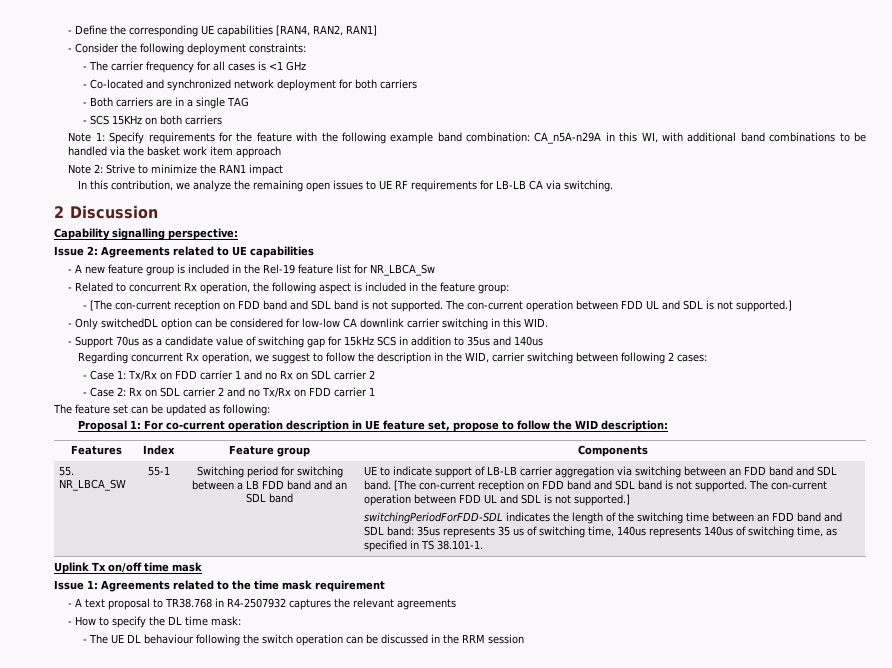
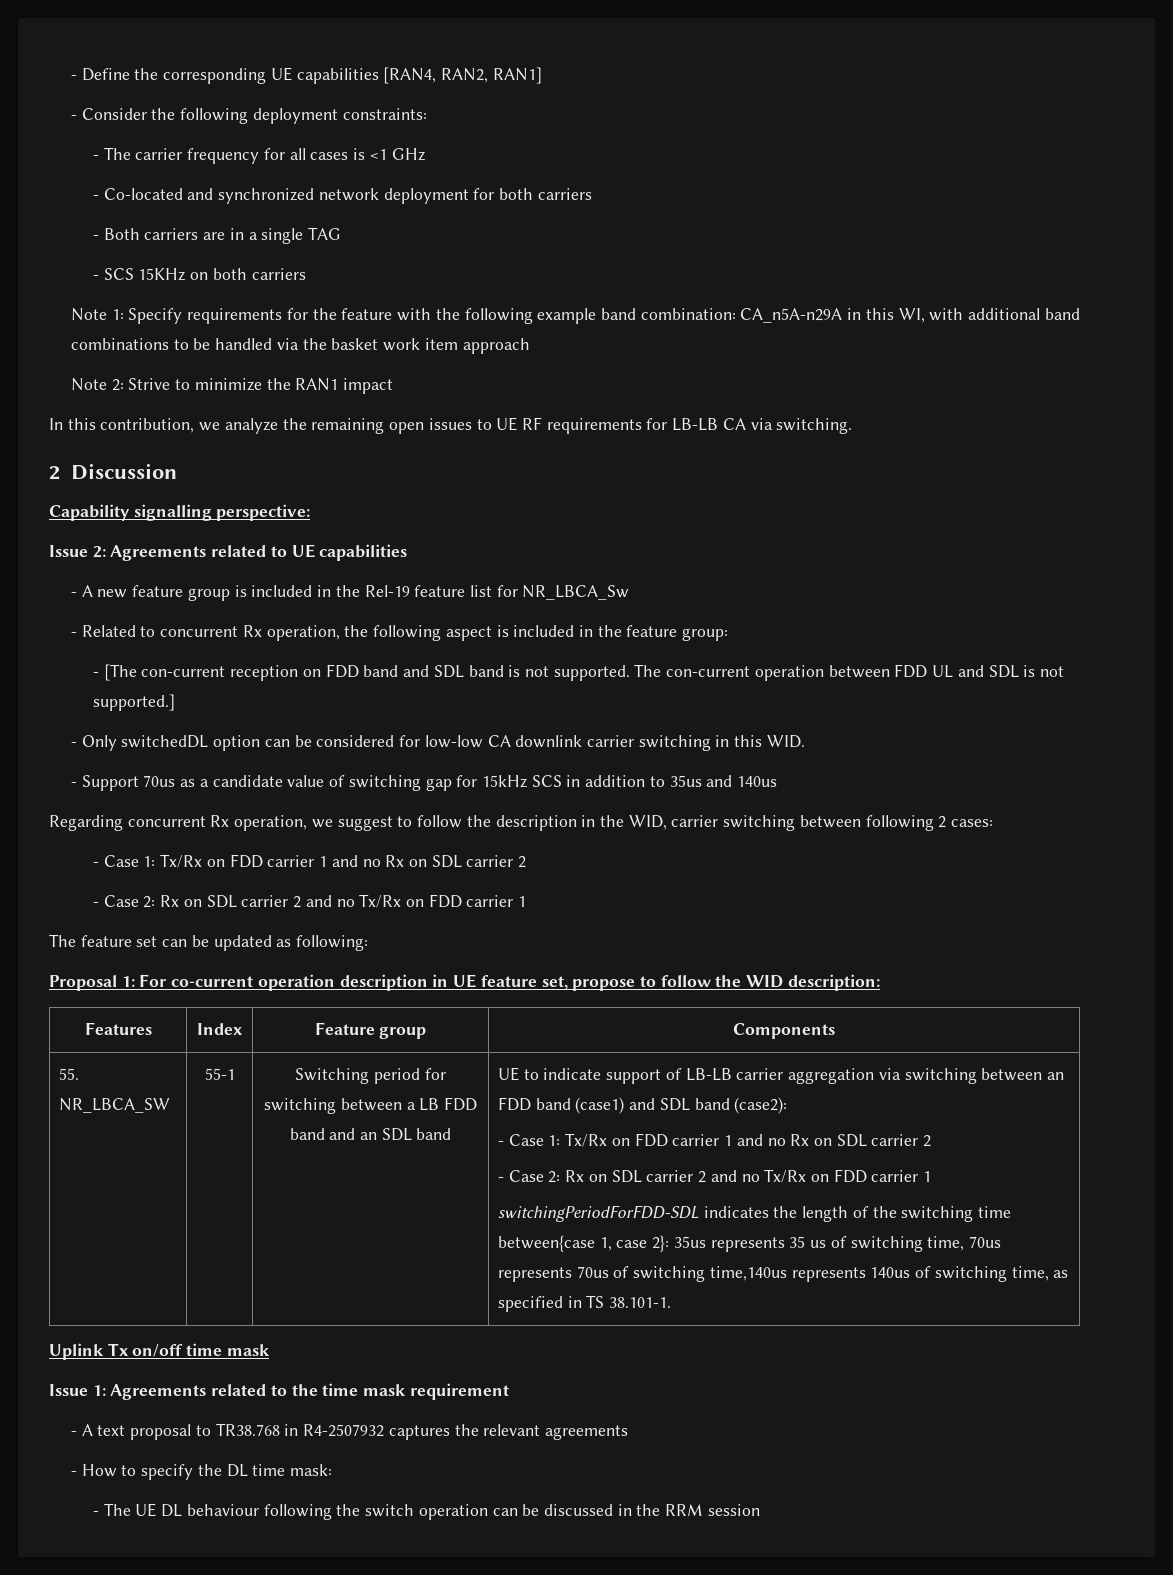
[795,466,837,476] [363,480,827,492] [363,494,630,506] and SDL band. [The con-current reception on FDD band and SDL band is not supported. The con-current operation between FDD UL and SDL is not supported.] -> [575,1097,788,1114] [498,1133,932,1147] [498,1169,932,1183] (case1) and SDL band (case2): // - Case 1: Tx/Rx on FDD carrier 1 and no Rx on SDL carrier 2 // - Case 2: Rx on SDL carrier 2 and no Tx/Rx on FDD carrier 1
[711,512,842,522] [363,526,414,536] between an FDD band and SDL band: -> [498,1235,670,1252] between{case 1, case 2}:
[616,526,646,536] 140us -> [969,1236,1002,1248] [498,1266,787,1282] 70us represents 70us of switching time,140us

